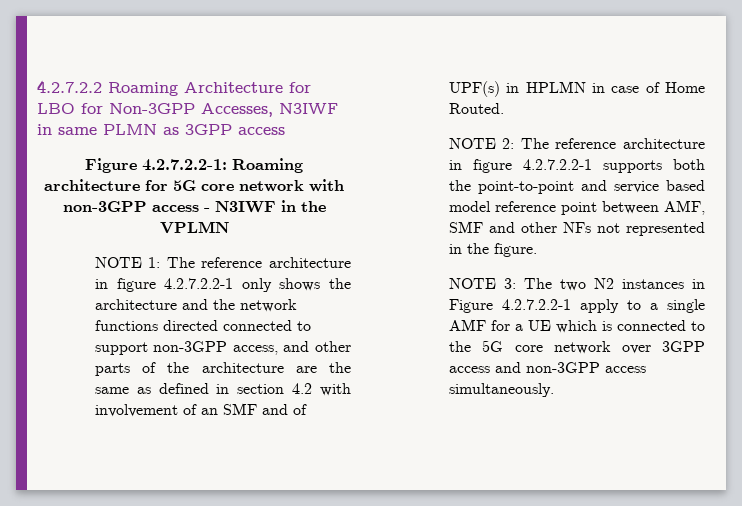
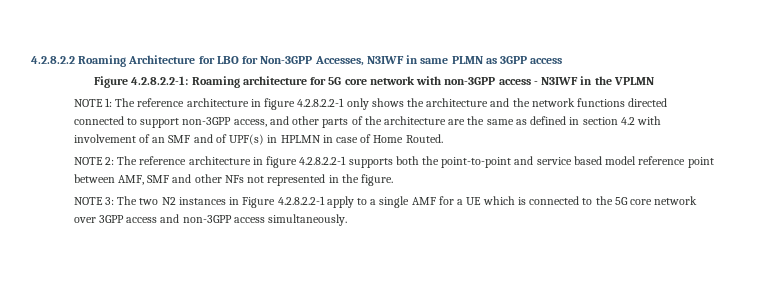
[37,80,102,93] 4.2.7.2.2 -> [31,56,75,64] 4.2.8.2.2
[142,159,227,171] 4.2.7.2.2-1: -> [131,76,189,85] 4.2.8.2.2-1:
[164,278,234,289] 4.2.7.2.2-1 -> [297,98,345,107] 4.2.8.2.2-1
[522,159,592,170] 4.2.7.2.2-1 -> [299,156,347,165] 4.2.8.2.2-1
[501,299,571,310] 4.2.7.2.2-1 -> [277,196,325,205] 4.2.8.2.2-1

